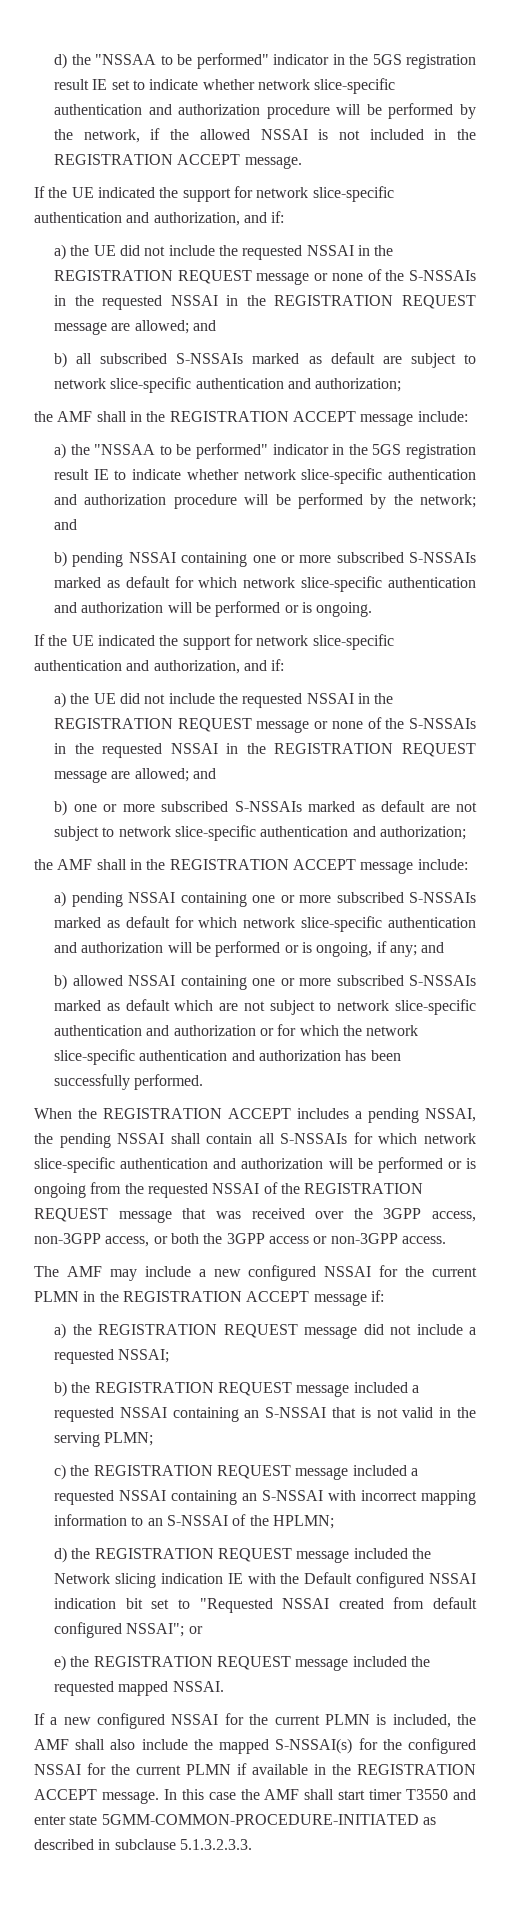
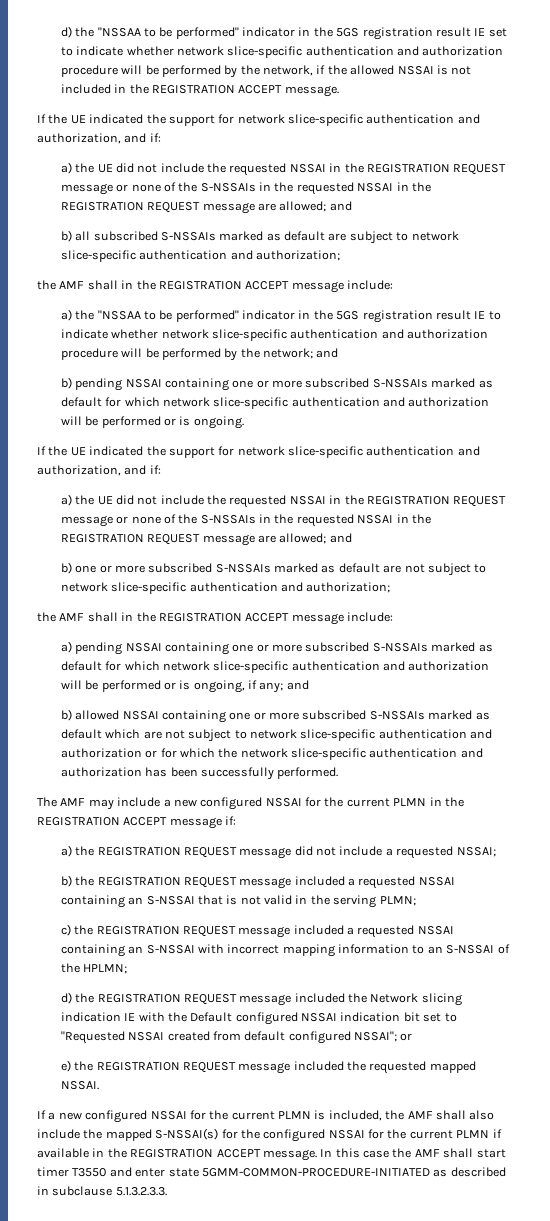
[34,1108,476,1123] [34,1132,476,1148] [34,1157,476,1173] [34,1182,424,1198] [34,1208,476,1223] [34,1233,446,1247] // When the REGISTRATION ACCEPT includes a pending NSSAI, the pending NSSAI shall contain all S-NSSAIs for which network slice-specific authentication and authorization will be performed or is ongoing from the requested NSSAI of the REGISTRATION REQUEST message that was received over the 3GPP access, non-3GPP access, or both the 3GPP access or non-3GPP access. -> (339, 773) none

